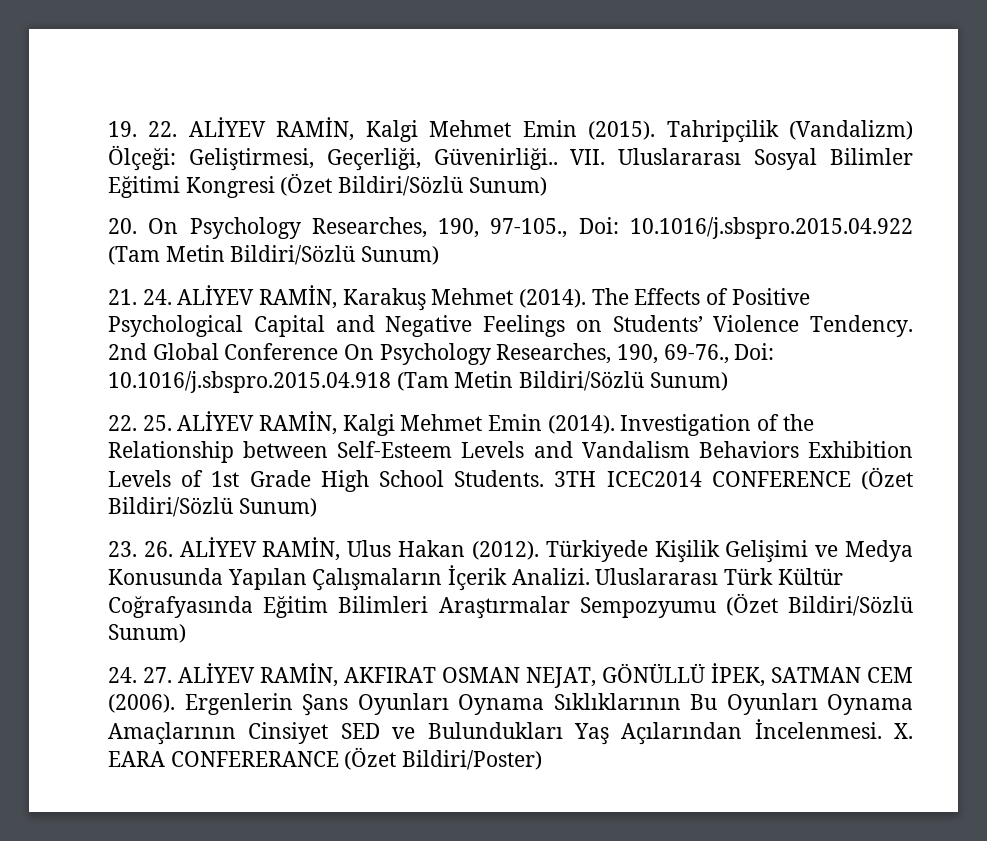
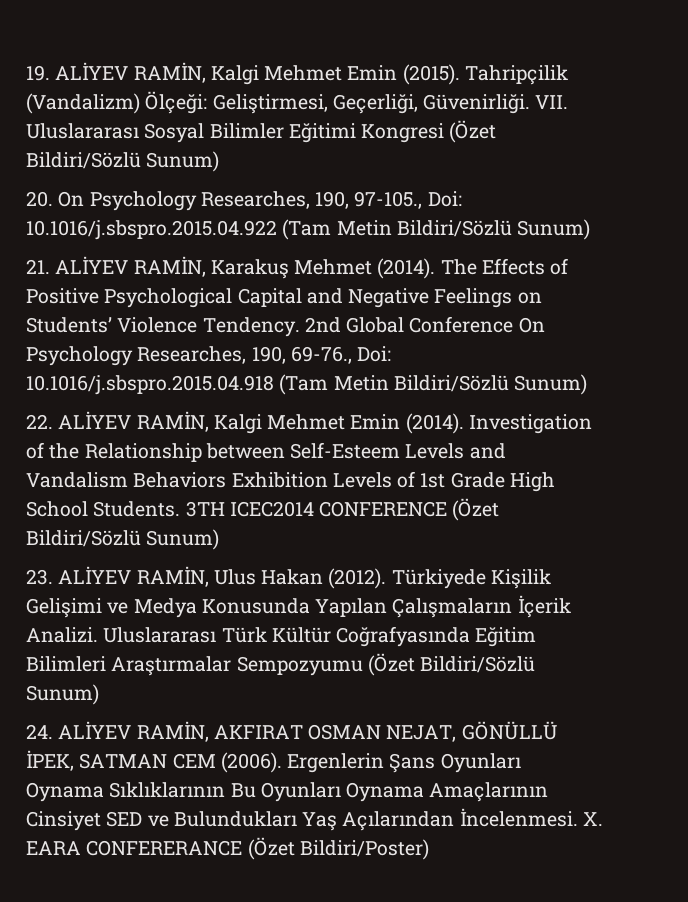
[148,121,178,137] 22. -> (50, 73) none
[433,148,558,170] Güvenirliği.. -> [423,94,531,114] Güvenirliği.
[142,289,172,305] 24. -> (50, 266) none
[142,415,172,431] 25. -> (53, 421) none
[143,541,173,557] 26. -> (53, 577) none
[143,667,172,683] 27. -> (53, 731) none

